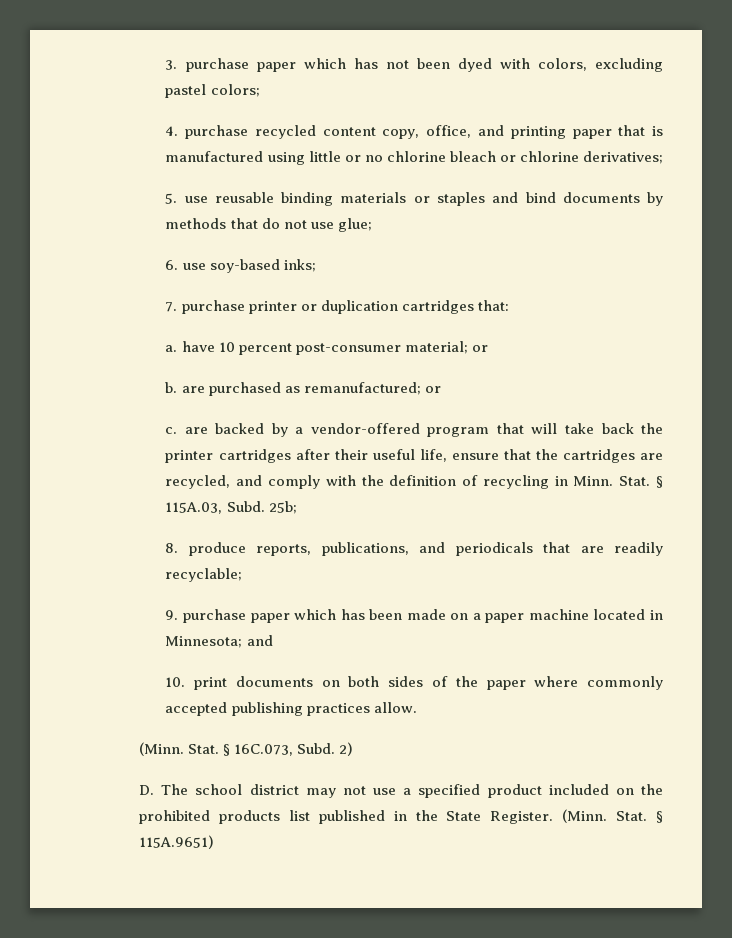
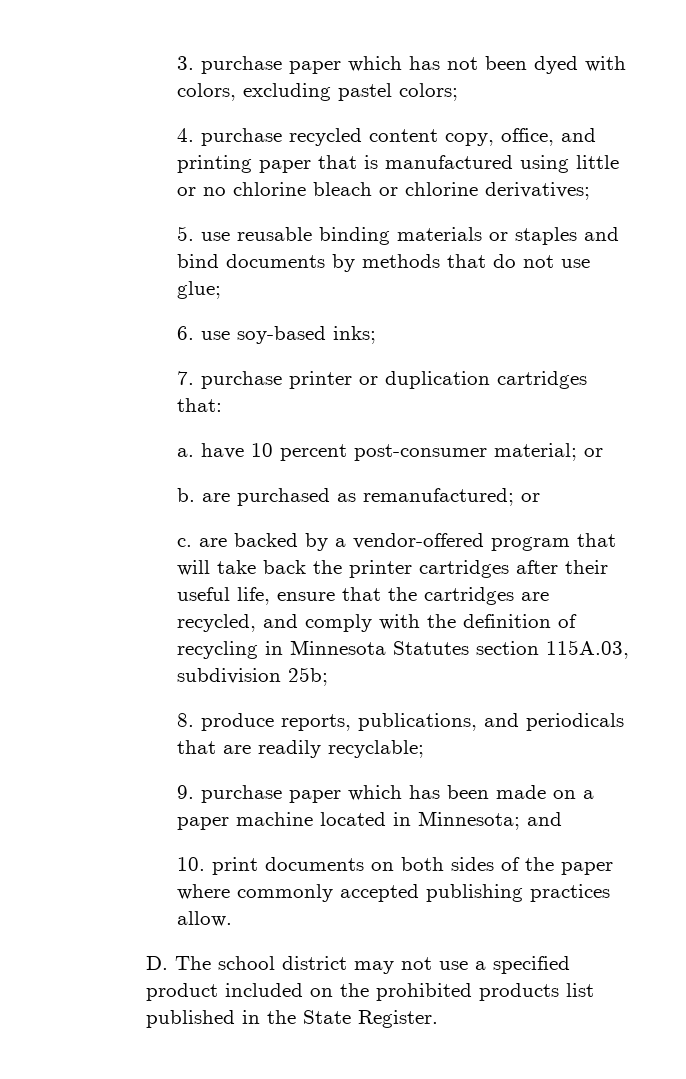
[573,476,664,488] [165,501,265,514] Minn. Stat. § 115A.03, Subd. -> [290,640,630,659] [177,668,282,684] Minnesota Statutes section 115A.03, subdivision
[139,742,354,756] // (Minn. Stat. § 16C.073, Subd. 2) -> (233, 919) none
[562,809,663,823] [139,835,215,849] (Minn. Stat. § 115A.9651) -> (438, 1019) none

